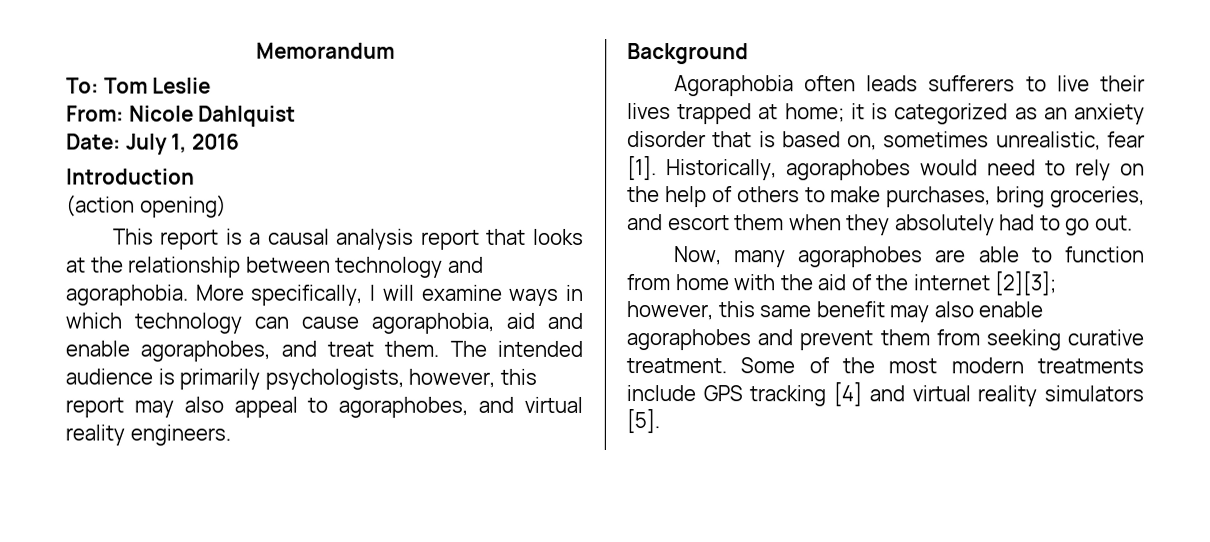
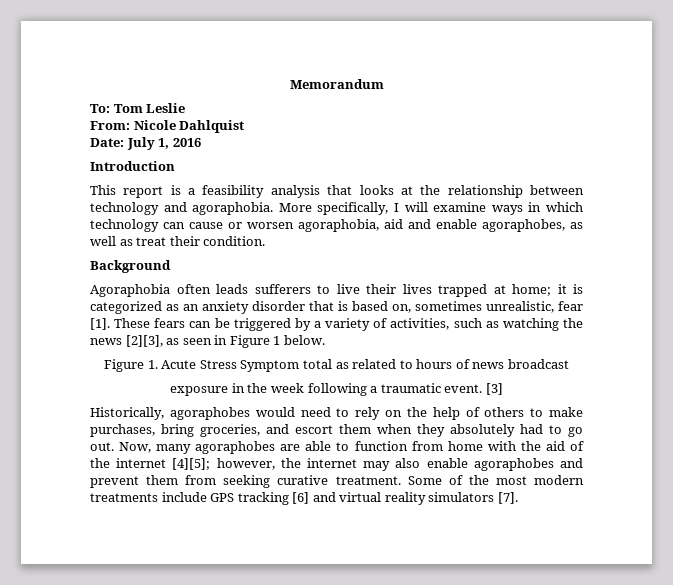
[66,194,227,218] // (action opening) -> (175, 166) none
[267,228,480,250] causal analysis report -> [202,185,320,198] feasibility analysis
(359, 322) none -> [228,222,294,229] or worsen
[280,340,583,357] [65,368,537,390] [65,396,583,418] [65,424,231,446] and treat them. The intended audience is primarily psychologists, however, this report may also appeal to agoraphobes, and virtual reality engineers. -> [570,222,583,229] [90,236,266,246] as well as treat their condition.
(657, 168) none -> [114,318,584,331] [90,335,325,348] [104,359,569,372] [170,383,503,396] These fears can be triggered by a variety of activities, such as watching the news [2][3], as seen in Figure 1 below. // Figure 1. Acute Stress Symptom total as related to hours of news broadcast // exposure in the week following a traumatic event. [3] //
(1133, 223) // -> (114, 446) none
[994,271,1057,296] [626,301,885,321] [2][3]; however, this same benefit -> [172,458,357,470] [4][5]; however, the internet
[833,382,863,407] [4] -> [292,492,310,504] [6]
[626,409,660,434] [5]. -> [497,492,518,504] [7].

